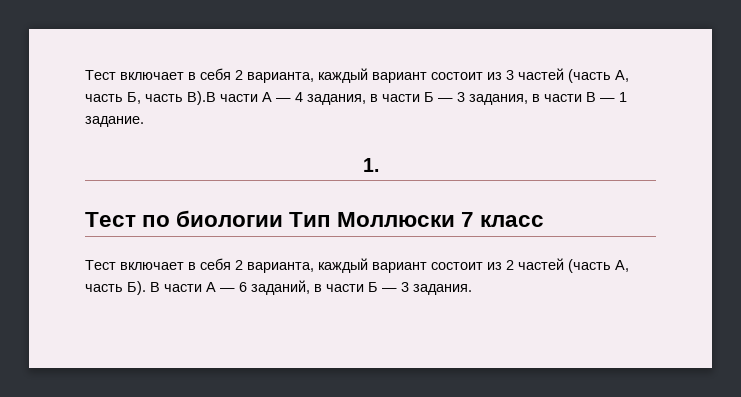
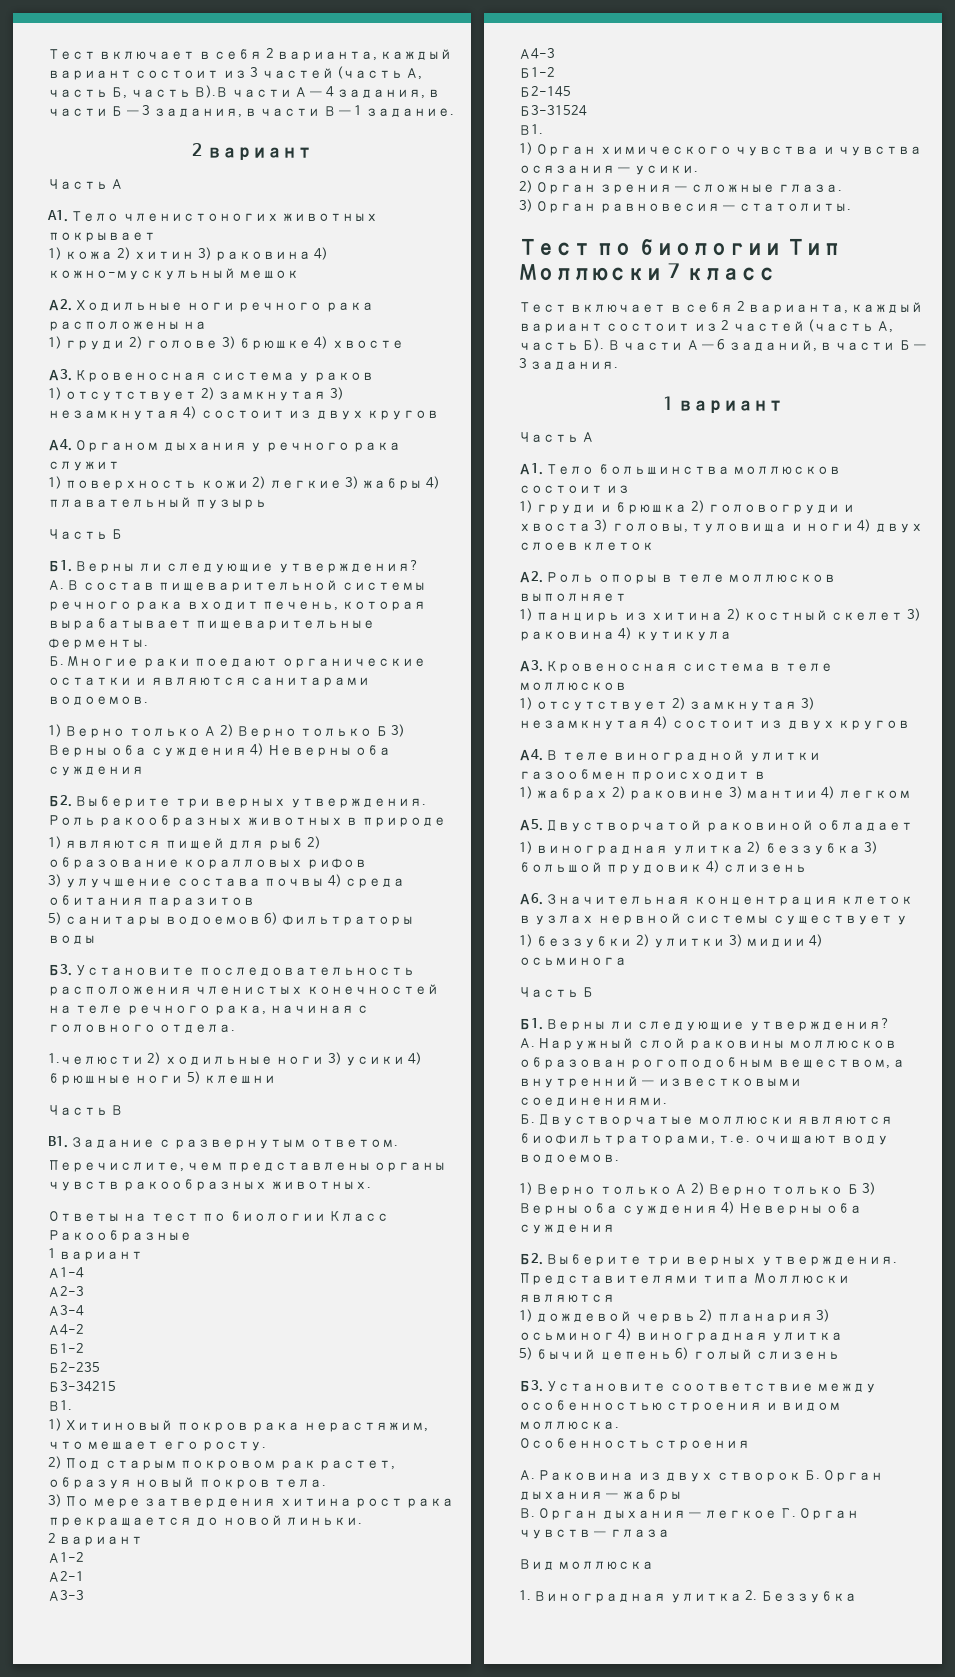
[362,158,379,172] 1. -> [192,143,312,160] [48,179,124,189] [47,210,379,222] [48,232,156,242] [48,247,329,261] [48,268,300,280] [48,299,374,312] [48,321,208,331] [48,336,404,350] [48,369,374,382] [48,387,344,401] [48,406,439,420] [48,439,401,452] [48,461,120,471] [48,476,440,490] [48,497,268,509] [48,529,124,539] [48,560,419,573] [48,580,426,592] [48,601,426,611] [48,618,376,630] [48,638,148,649] [48,656,426,668] [48,677,371,687] [48,696,148,705] [48,724,405,738] [48,743,391,757] [48,766,144,776] [48,795,426,808] [48,815,446,827] [48,836,321,850] [48,857,367,869] [48,874,405,888] [48,895,256,907] [48,912,414,926] [48,935,96,944] [48,964,415,976] [48,984,439,996] [48,1005,369,1015] [48,1024,236,1033] [48,1052,423,1066] [48,1071,277,1085] [48,1105,124,1115] [48,1136,398,1149] [48,1160,447,1172] [48,1179,371,1191] [48,1211,389,1222] [48,1230,192,1242] [48,1248,144,1261] [48,1267,84,1278] [48,1286,84,1297] [48,1305,84,1316] [48,1324,84,1335] [48,1343,84,1354] [48,1362,100,1373] [48,1381,116,1392] [48,1400,72,1411] [48,1418,428,1432] [48,1441,267,1451] [48,1456,395,1470] [48,1477,327,1489] [48,1494,455,1508] [48,1515,363,1527] [48,1533,144,1546] [48,1552,84,1563] [48,1571,84,1582] [48,1590,84,1601] [519,48,555,59] [519,67,555,78] [519,86,571,97] [519,105,587,116] [519,124,543,135] [519,142,922,156] [519,165,698,175] [519,180,842,194] [519,199,851,213] 2 вариант // Часть А // A1. Тело членистоногих животных покрывает // 1) кожа 2) хитин 3) раковина 4) кожно-мускульный мешок // А2. Ходильные ноги речного рака расположены на // 1) груди 2) голове 3) брюшке 4) хвосте // А3. Кровеносная система у раков // 1) отсутствует 2) замкнутая 3) незамкнутая 4) состоит из двух кругов // А4. Органом дыхания у речного рака служит // 1) поверхность кожи 2) легкие 3) жабры 4) плавательный пузырь // Часть Б // Б1. Верны ли следующие утверждения? // А. В состав пищеварительной системы речного рака входит печень, которая вырабатывает пищеварительные ферменты. // Б. Многие раки поедают органические остатки и являются санитарами водоемов. // 1) Верно только А 2) Верно только Б 3) Верны оба суждения 4) Неверны оба суждения // Б2. Выберите три верных утверждения. Роль ракообразных животных в природе // 1) являются пищей для рыб 2) образование коралловых рифов // 3) улучшение состава почвы 4) среда обитания паразитов // 5) санитары водоемов 6) фильтраторы воды // Б3. Установите последовательность расположения членистых конечностей на теле речного рака, начиная с головного отдела. // 1.челюсти 2) ходильные ноги 3) усики 4) брюшные ноги 5) клешни // Часть В // B1. Задание с развернутым ответом. // Перечислите, чем представлены органы чувств ракообразных животных. // Ответы на тест по биологии Класс Ракообразные // 1 вариант // А1-4 // А2-3 // А3-4 // А4-2 // Б1-2 // Б2-235 // Б3-34215 // В1. // 1) Хитиновый покров рака нерастяжим, что мешает его росту. // 2) Под старым покровом рак растет, образуя новый покров тела. // 3) По мере затвердения хитина рост рака прекращается до новой линьки. // 2 вариант // А1-2 // А2-1 // А3-3 // А4-3 // Б1-2 // Б2-145 // Б3-31524 // В1. // 1) Орган химического чувства и чувства осязания — усики. // 2) Орган зрения — сложные глаза. // 3) Орган равновесия — статолиты.
(472, 289) none -> [663,396,783,413] [519,432,595,442] [519,463,842,475] [519,485,631,493] [519,500,856,514] [519,519,923,533] [519,542,655,551] [519,571,836,584] [519,593,627,602] [519,608,921,622] [519,627,732,641] [519,660,833,673] [519,682,627,691] [519,697,815,711] [519,716,910,730] [519,749,821,762] [519,769,766,781] [519,786,911,800] [519,819,914,832] [519,841,878,855] [519,860,808,874] [519,893,914,906] [519,913,908,925] [519,934,824,948] [519,957,627,965] [519,987,595,997] [519,1018,890,1031] [519,1038,897,1050] [519,1057,906,1069] [519,1076,802,1088] [519,1097,667,1106] [519,1114,894,1126] [519,1133,890,1145] [519,1154,619,1163] [519,1182,876,1196] [519,1201,862,1215] [519,1224,615,1234] [519,1253,897,1266] [519,1273,850,1285] [519,1294,615,1303] [519,1309,830,1323] [519,1328,844,1342] [519,1347,840,1360] [519,1380,878,1393] [519,1400,842,1412] [519,1421,619,1430] [519,1438,751,1450] [519,1470,884,1482] [519,1489,682,1501] [519,1508,860,1520] [519,1529,670,1539] [519,1559,655,1570] [519,1590,857,1603] // 1 вариант // Часть А // А1. Тело большинства моллюсков состоит из // 1) груди и брюшка 2) головогруди и хвоста 3) головы, туловища и ноги 4) двух слоев клеток // А2. Роль опоры в теле моллюсков выполняет // 1) панцирь из хитина 2) костный скелет 3) раковина 4) кутикула // А3. Кровеносная система в теле моллюсков // 1) отсутствует 2) замкнутая 3) незамкнутая 4) состоит из двух кругов // А4. В теле виноградной улитки газообмен происходит в // 1) жабрах 2) раковине 3) мантии 4) легком // А5. Двустворчатой раковиной обладает // 1) виноградная улитка 2) беззубка 3) большой прудовик 4) слизень // А6. Значительная концентрация клеток в узлах нервной системы существует у // 1) беззубки 2) улитки 3) мидии 4) осьминога // Часть Б // Б1. Верны ли следующие утверждения? // А. Наружный слой раковины моллюсков образован рогоподобным веществом, а внутренний — известковыми соединениями. // Б. Двустворчатые моллюски являются биофильтраторами, т.е. очищают воду водоемов. // 1) Верно только А 2) Верно только Б 3) Верны оба суждения 4) Неверны оба суждения // Б2. Выберите три верных утверждения. Представителями типа Моллюски являются // 1) дождевой червь 2) планария 3) осьминог 4) виноградная улитка // 5) бычий цепень 6) голый слизень // Б3. Установите соответствие между особенностью строения и видом моллюска. // Особенность строения // А. Раковина из двух створок Б. Орган дыхания — жабры // В. Орган дыхания — легкое Г. Орган чувств — глаза // Вид моллюска // 1. Виноградная улитка 2. Беззубка

